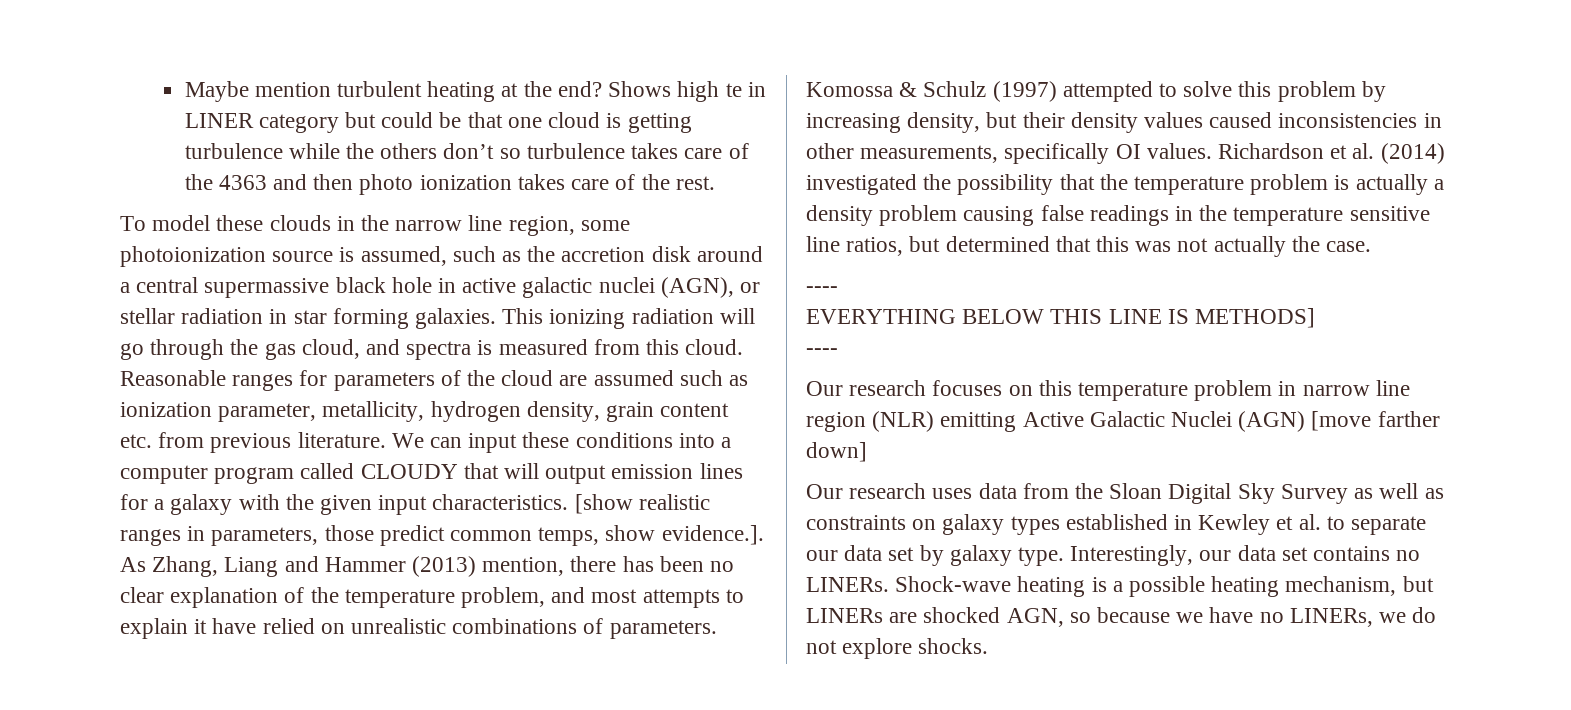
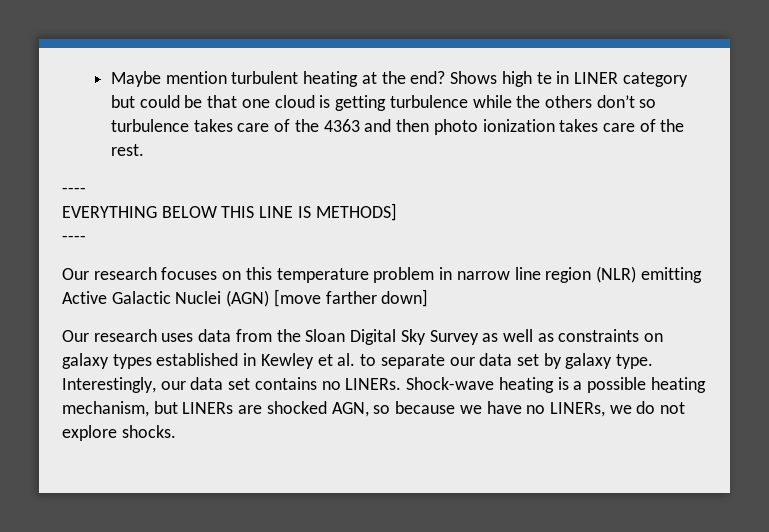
[120,215,630,236] [120,246,763,267] [120,277,761,298] [120,308,755,329] [120,339,744,360] [120,370,749,391] [120,401,730,422] [120,432,732,453] [120,463,743,484] [120,494,710,515] [120,525,764,546] [120,556,735,577] [120,587,744,608] [120,618,717,639] [806,81,1386,102] [806,112,1442,133] [806,143,1445,164] [806,174,1444,195] [806,205,1430,226] [806,236,1372,257] // To model these clouds in the narrow line region, some photoionization source is assumed, such as the accretion disk around a central supermassive black hole in active galactic nuclei (AGN), or stellar radiation in star forming galaxies. This ionizing radiation will go through the gas cloud, and spectra is measured from this cloud. Reasonable ranges for parameters of the cloud are assumed such as ionization parameter, metallicity, hydrogen density, grain content etc. from previous literature. We can input these conditions into a computer program called CLOUDY that will output emission lines for a galaxy with the given input characteristics. [show realistic ranges in parameters, those predict common temps, show evidence.]. As Zhang, Liang and Hammer (2013) mention, there has been no clear explanation of the temperature problem, and most attempts to explain it have relied on unrealistic combinations of parameters. Komossa & Schulz (1997) attempted to solve this problem by increasing density, but their density values caused inconsistencies in other measurements, specifically OI values. Richardson et al. (2014) investigated the possibility that the temperature problem is actually a density problem causing false readings in the temperature sensitive line ratios, but determined that this was not actually the case. -> (145, 150) none

